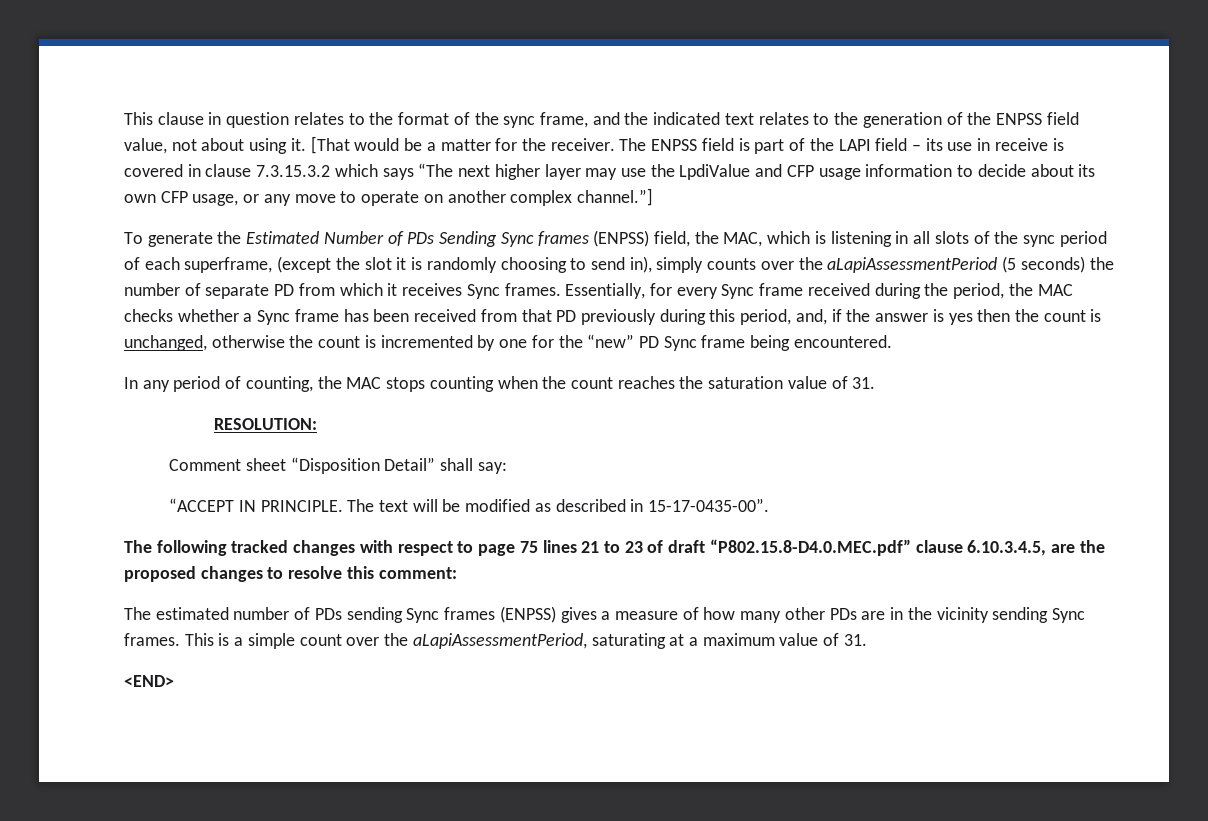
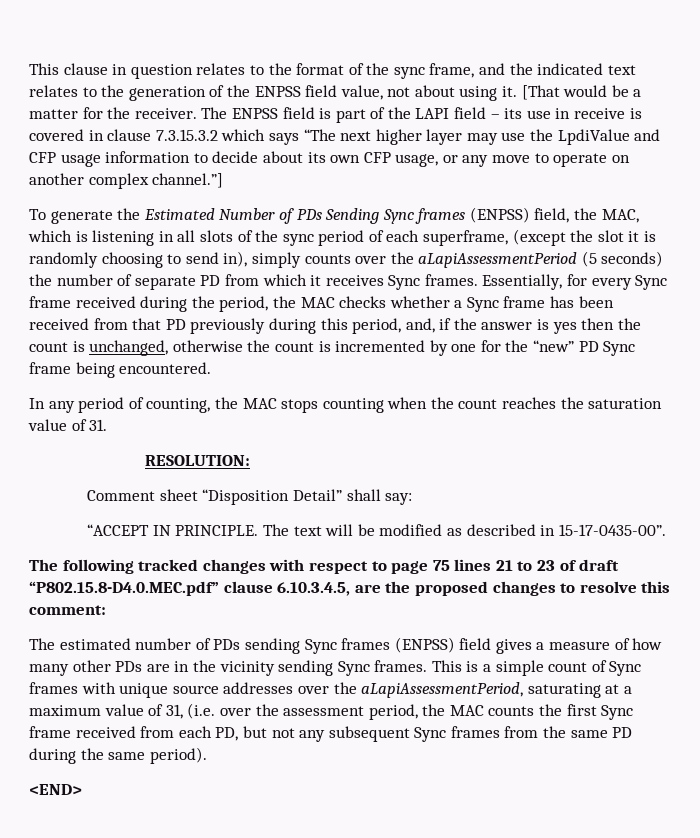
(556, 614) none -> [459,638,492,650] field
(342, 640) none -> [591,660,642,676] [29,682,294,698] of Sync frames with unique source addresses
[843,634,867,646] 31. -> [165,703,634,720] [29,726,633,742] [29,747,207,764] 31, (i.e. over the assessment period, the MAC counts the first Sync frame received from each PD, but not any subsequent Sync frames from the same PD during the same period).

